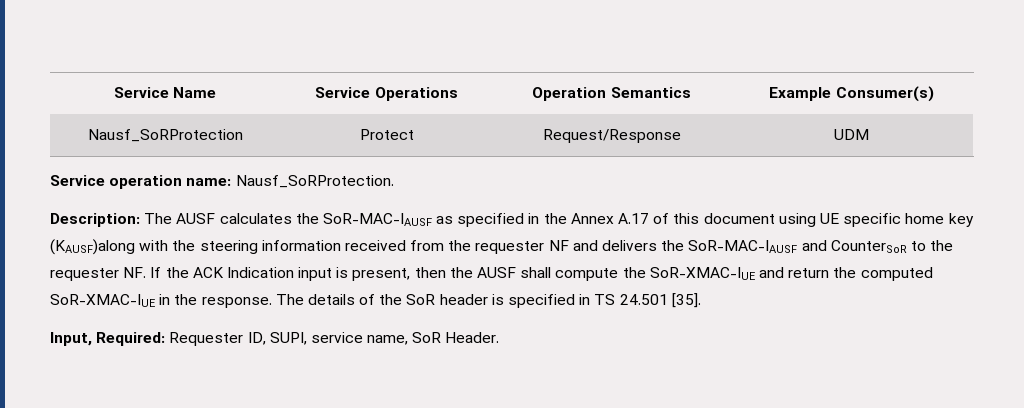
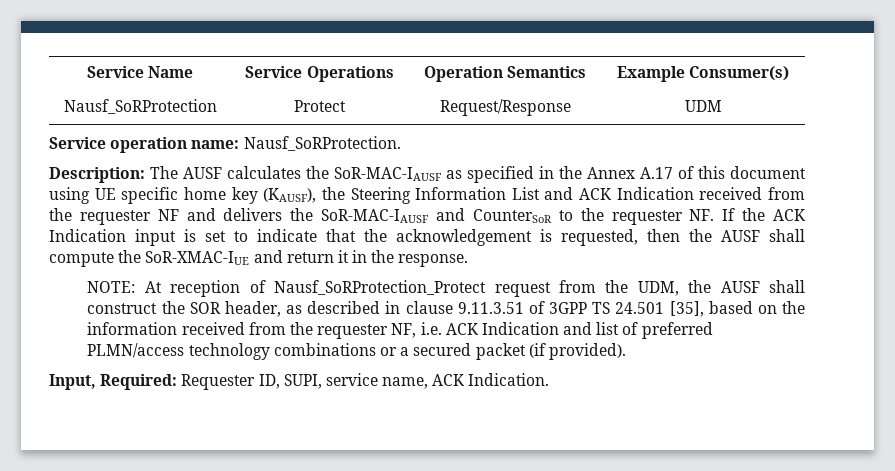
[50,239,341,255] (KAUSF)along with the steering information -> [263,187,694,204] (KAUSF), the Steering Information List and ACK Indication
[352,268,411,281] present, -> [205,229,638,246] set to indicate that the acknowledgement is requested,
[833,267,933,281] [50,294,155,307] the computed SoR-XMAC-IUE -> [337,250,349,263] it
[275,293,701,308] The details of the SoR header is specified in TS 24.501 [35]. -> [87,280,805,297] [87,301,805,317] [87,322,713,339] [87,343,626,360] // NOTE: At reception of Nausf_SoRProtection_Protect request from the UDM, the AUSF shall construct the SOR header, as described in clause 9.11.3.51 of 3GPP TS 24.501 [35], based on the information received from the requester NF, i.e. ACK Indication and list of preferred PLMN/access technology combinations or a secured packet (if provided).
[412,332,500,343] SoR Header. -> [432,373,550,386] ACK Indication.

